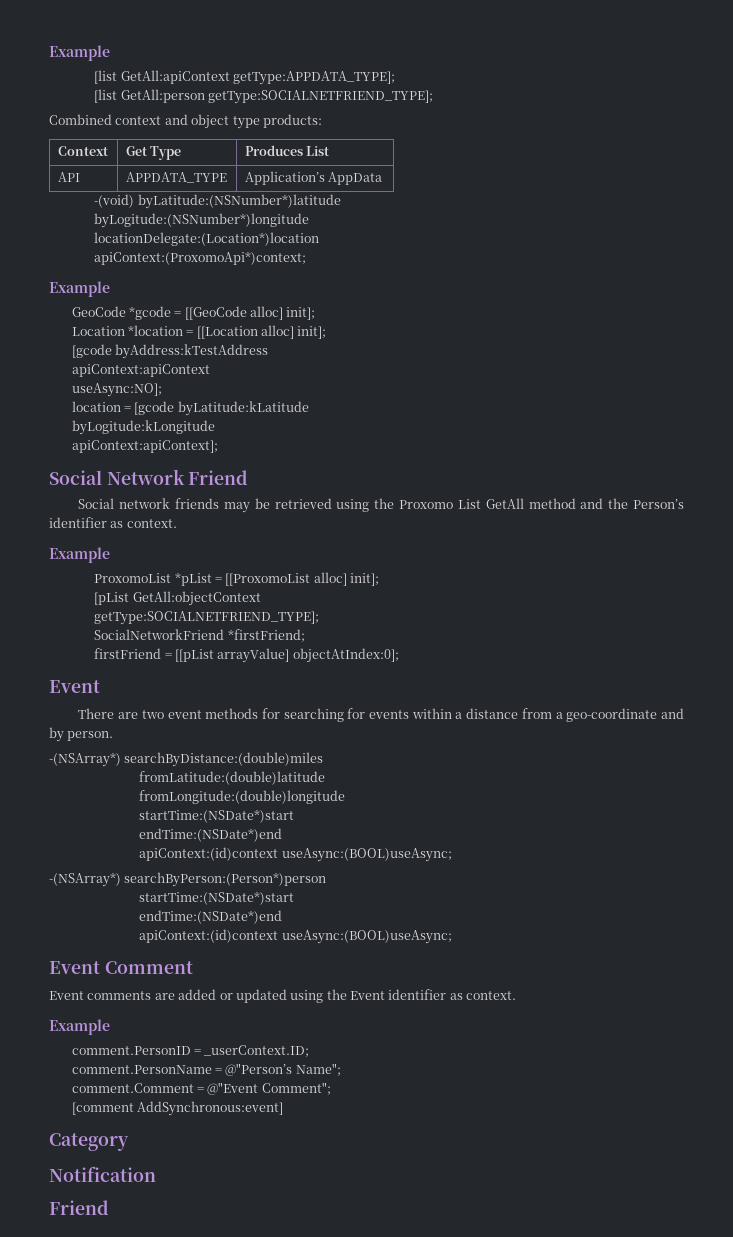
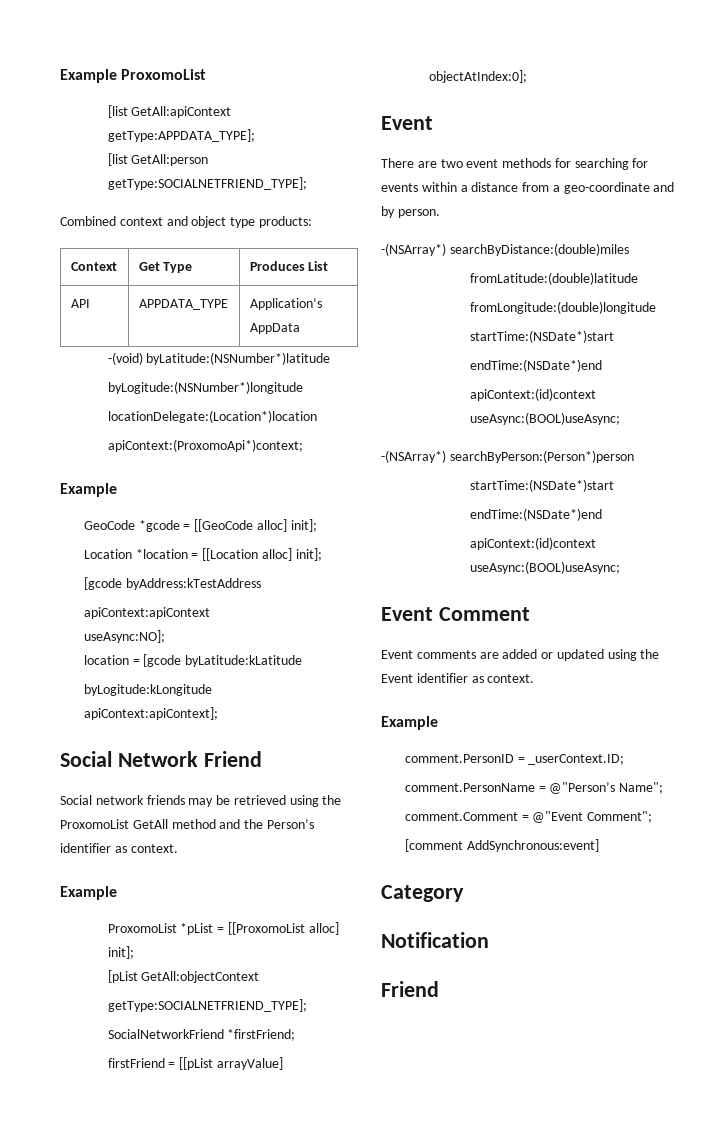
[49,45,110,61] Example -> [60,69,207,83] Example ProxomoList
[399,499,481,509] Proxomo List -> [60,819,129,829] ProxomoList

